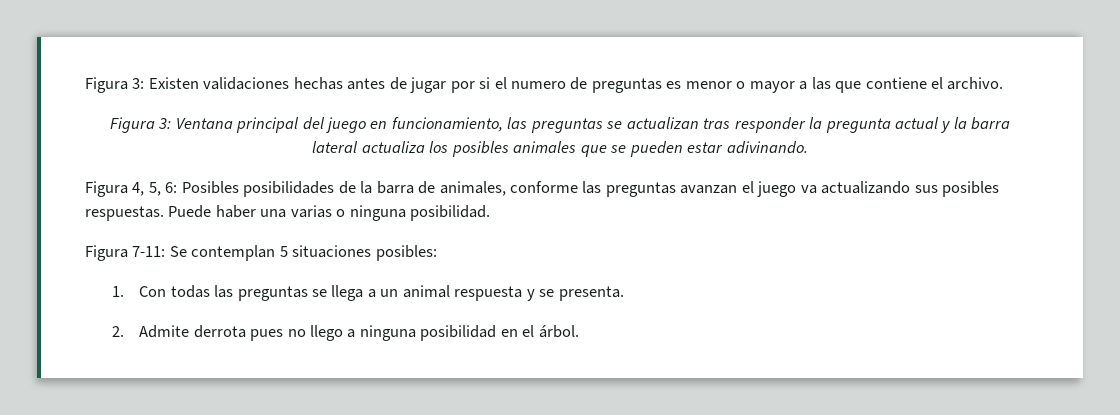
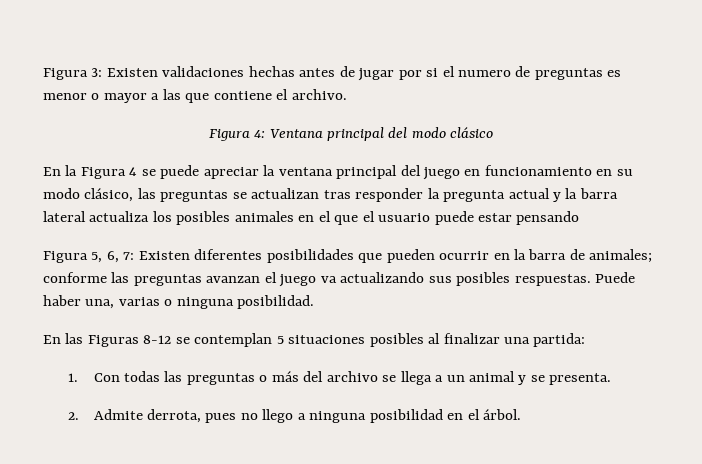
[158,118,172,129] 3: -> [254,130,266,138] 4:
[324,117,503,133] juego en funcionamiento, -> [411,127,494,138] [43,165,633,180] [43,188,134,202] modo clásico // En la Figura 4 se puede apreciar la ventana principal del juego en funcionamiento en su modo clásico,
[580,141,808,157] [85,181,356,197] que se pueden estar adivinando. // Figura 4, 5, 6: Posibles posibilidades de -> [298,211,580,225] [43,249,510,263] en el que el usuario puede estar pensando // Figura 5, 6, 7: Existen diferentes posibilidades que pueden ocurrir en
[439,181,506,196] animales, -> [589,249,653,263] animales;
[260,209,287,218] una -> [85,299,115,309] una,
[85,245,437,261] Figura 7-11: Se contemplan 5 situaciones posibles: -> [43,333,586,347] En las Figuras 8-12 se contemplan 5 situaciones posibles al finalizar una partida:
(308, 293) none -> [259,371,378,382] o más del archivo
[454,286,523,301] respuesta -> (516, 376) none
[193,325,246,338] derrota -> [147,409,202,423] derrota,

